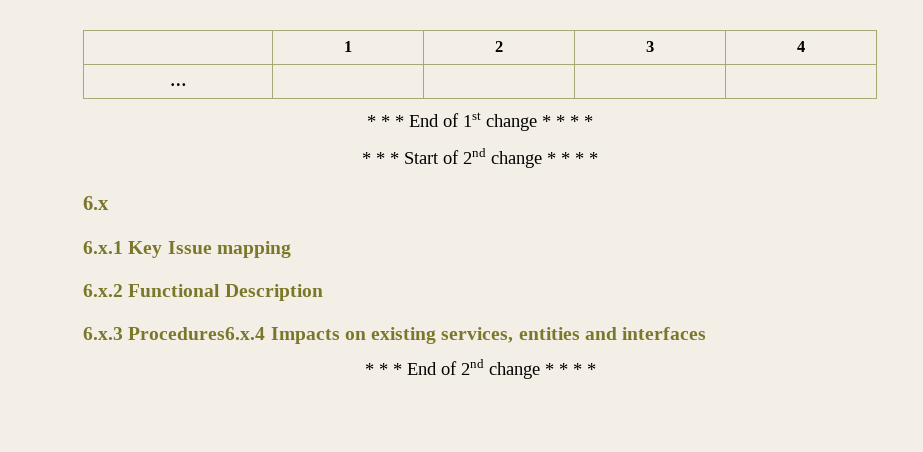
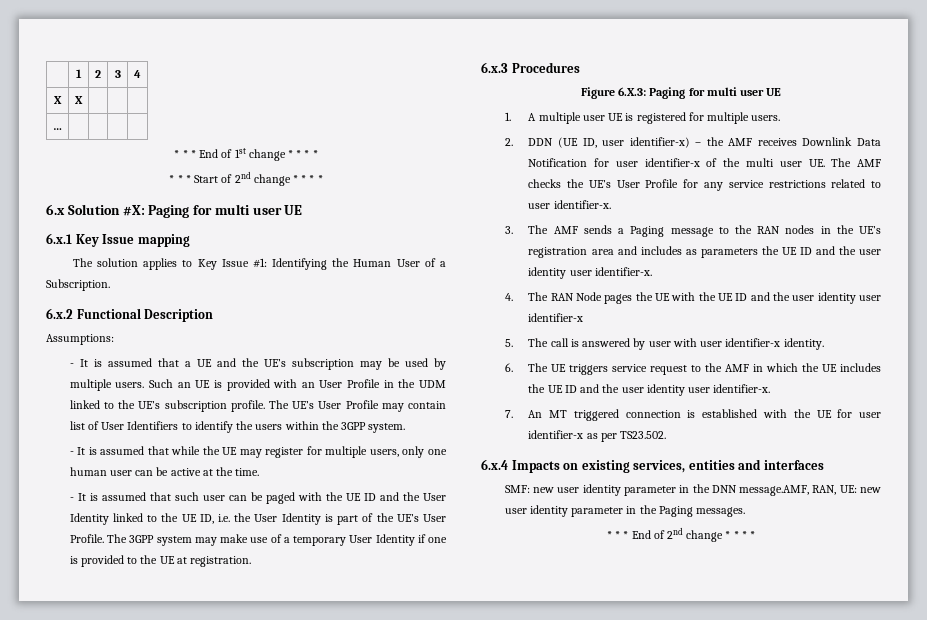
(805, 46) none -> [54,96,62,104] [75,96,83,104] // X | X | | |
[83,241,291,258] [83,284,323,301] [83,327,266,340] // 6.x.1 Key Issue mapping // 6.x.2 Functional Description // 6.x.3 Procedures6.x.4 -> [67,204,303,218] [46,233,190,247] [72,258,446,270] [46,279,110,291] [46,308,214,322] [46,334,114,345] [69,358,446,370] [69,379,446,391] [69,400,447,412] [69,421,406,433] [69,446,448,458] [69,467,260,476] [69,492,446,504] [69,513,447,525] [69,534,448,546] [69,555,252,567] [481,62,580,73] [580,87,782,99] [504,112,781,124] [504,137,881,148] [528,158,881,167] [528,179,881,191] [528,200,611,209] [504,225,881,237] [528,246,881,258] [528,267,652,279] [504,292,881,304] [528,313,584,322] [504,338,824,350] [504,363,881,375] [528,384,771,396] [504,409,881,421] [528,430,667,442] [481,459,508,470] Solution #X: Paging for multi user UE // 6.x.1 Key Issue mapping // The solution applies to Key Issue #1: Identifying the Human User of a Subscription. // 6.x.2 Functional Description // Assumptions: // - It is assumed that a UE and the UE’s subscription may be used by multiple users. Such an UE is provided with an User Profile in the UDM linked to the UE’s subscription profile. The UE’s User Profile may contain list of User Identifiers to identify the users within the 3GPP system. // - It is assumed that while the UE may register for multiple users, only one human user can be active at the time. // - It is assumed that such user can be paged with the UE ID and the User Identity linked to the UE ID, i.e. the User Identity is part of the UE’s User Profile. The 3GPP system may make use of a temporary User Identity if one is provided to the UE at registration. // 6.x.3 Procedures // Figure 6.X.3: Paging for multi user UE // 1. A multiple user UE is registered for multiple users. // 2. DDN (UE ID, user identifier-x) – the AMF receives Downlink Data Notification for user identifier-x of the multi user UE. The AMF checks the UE’s User Profile for any service restrictions related to user identifier-x. // 3. The AMF sends a Paging message to the RAN nodes in the UE’s registration area and includes as parameters the UE ID and the user identity user identifier-x. // 4. The RAN Node pages the UE with the UE ID and the user identity user identifier-x // 5. The call is answered by user with user identifier-x identity. // 6. The UE triggers service request to the AMF in which the UE includes the UE ID and the user identity user identifier-x. // 7. An MT triggered connection is established with the UE for user identifier-x as per TS23.502. // 6.x.4
(707, 333) none -> [504,484,881,496] [504,505,746,517] // SMF: new user identity parameter in the DNN message.AMF, RAN, UE: new user identity parameter in the Paging messages.

